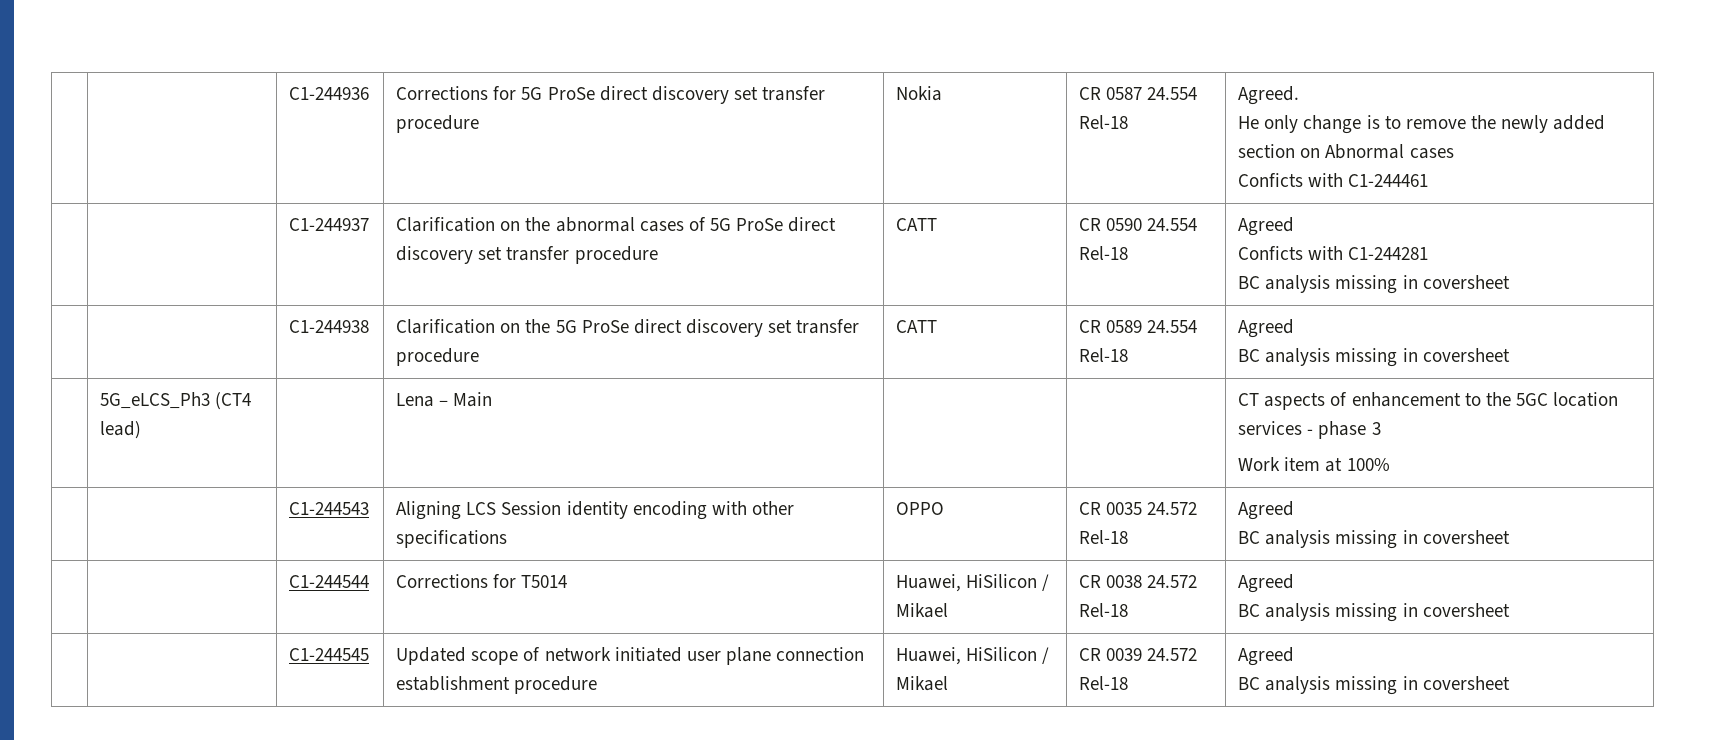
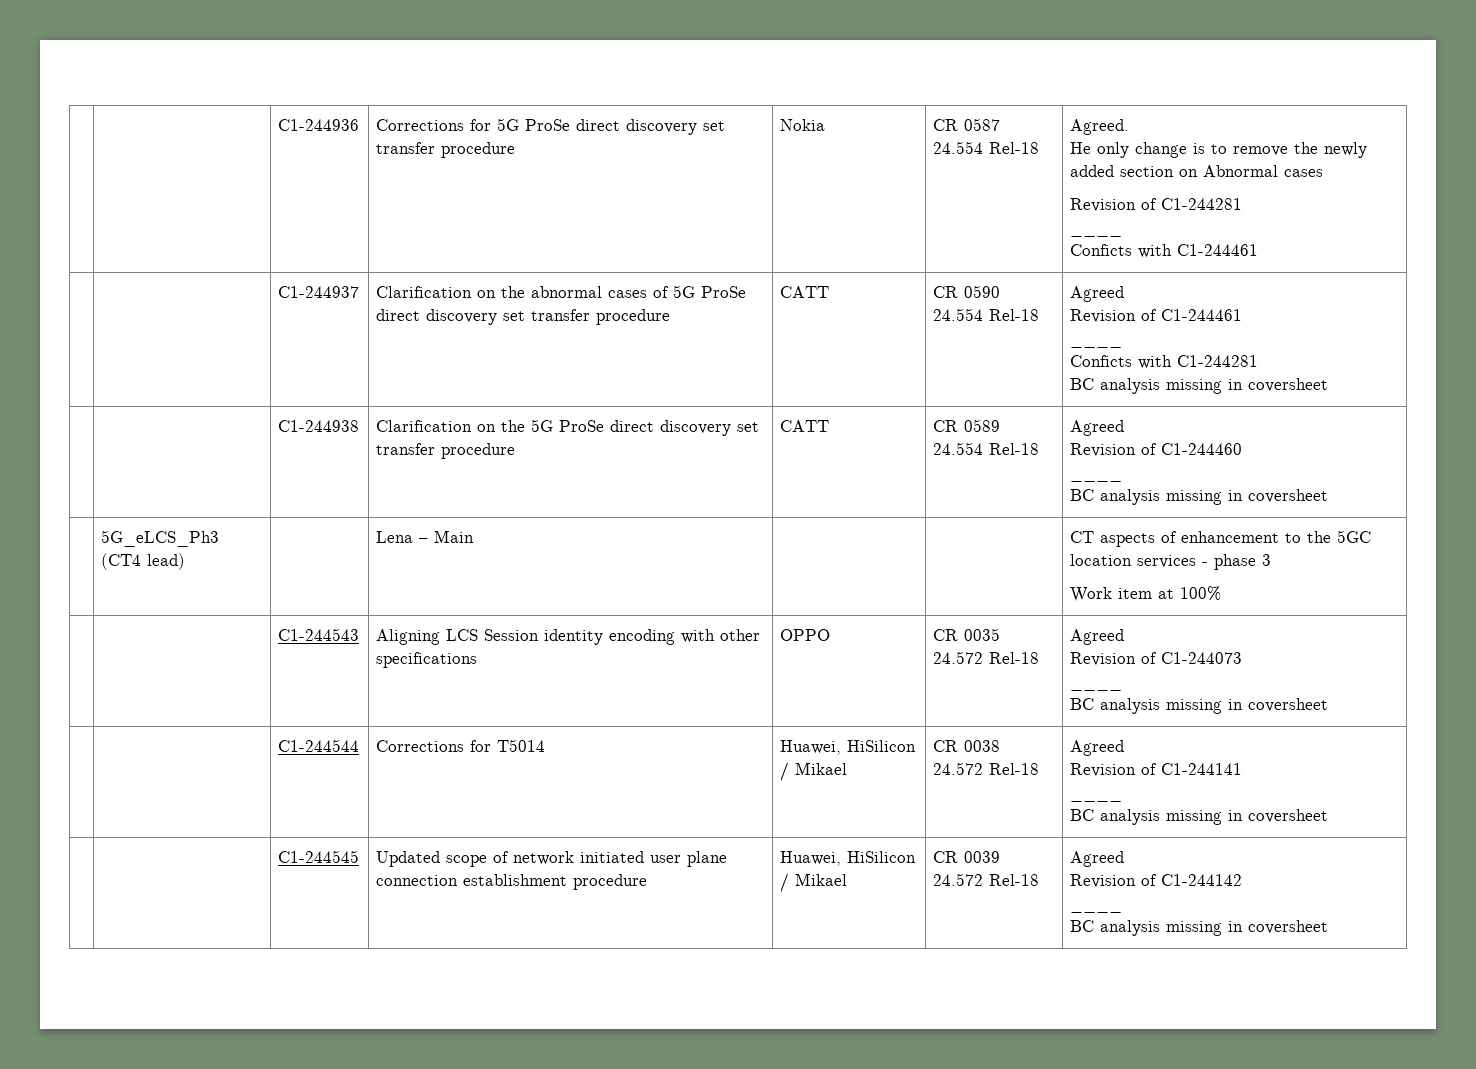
(1454, 153) none -> [1069,198,1242,212] [1069,233,1122,237] // Revision of C1-244281 // ____
(1295, 226) none -> [1069,309,1242,323] [1069,344,1122,348] // Revision of C1-244461 // ____
(1295, 328) none -> [1069,443,1242,457] [1069,478,1122,482] // Revision of C1-244460 // ____
(1295, 510) none -> [1069,652,1242,666] [1069,687,1122,691] // Revision of C1-244073 // ____
(1295, 583) none -> [1069,763,1242,777] [1069,798,1122,802] // Revision of C1-244141 // ____
(1295, 656) none -> [1069,874,1242,888] [1069,909,1122,913] // Revision of C1-244142 // ____

